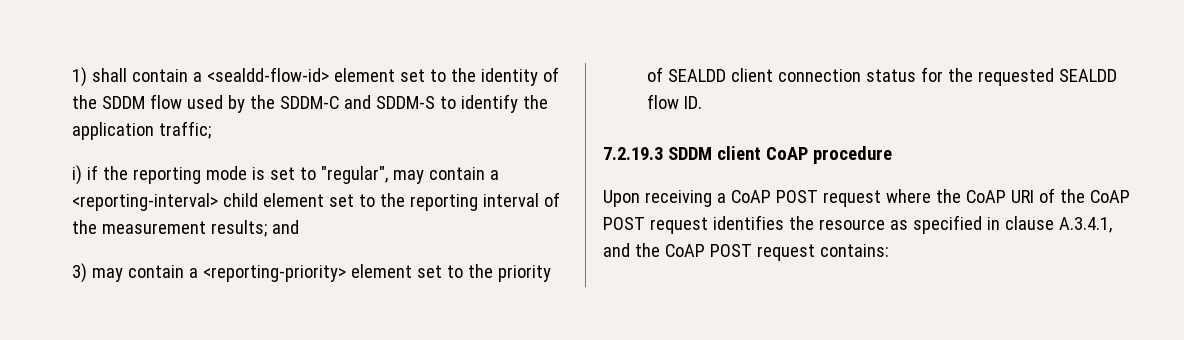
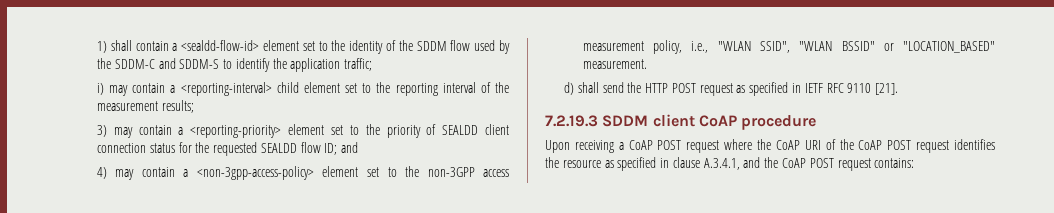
[87,165,389,184] if the reporting mode is set to "regular", -> (104, 89) none
[272,220,300,234] and -> (194, 106) none
[684,96,703,109] ID. -> [324,142,359,155] [96,166,510,180] [582,40,996,54] [582,59,647,69] [563,82,899,96] ID; and // 4) may contain a <non-3gpp-access-policy> element set to the non-3GPP access measurement policy, i.e., "WLAN SSID", "WLAN BSSID" or "LOCATION_BASED" measurement. // d) shall send the HTTP POST request as specified in IETF RFC 9110 [21].

